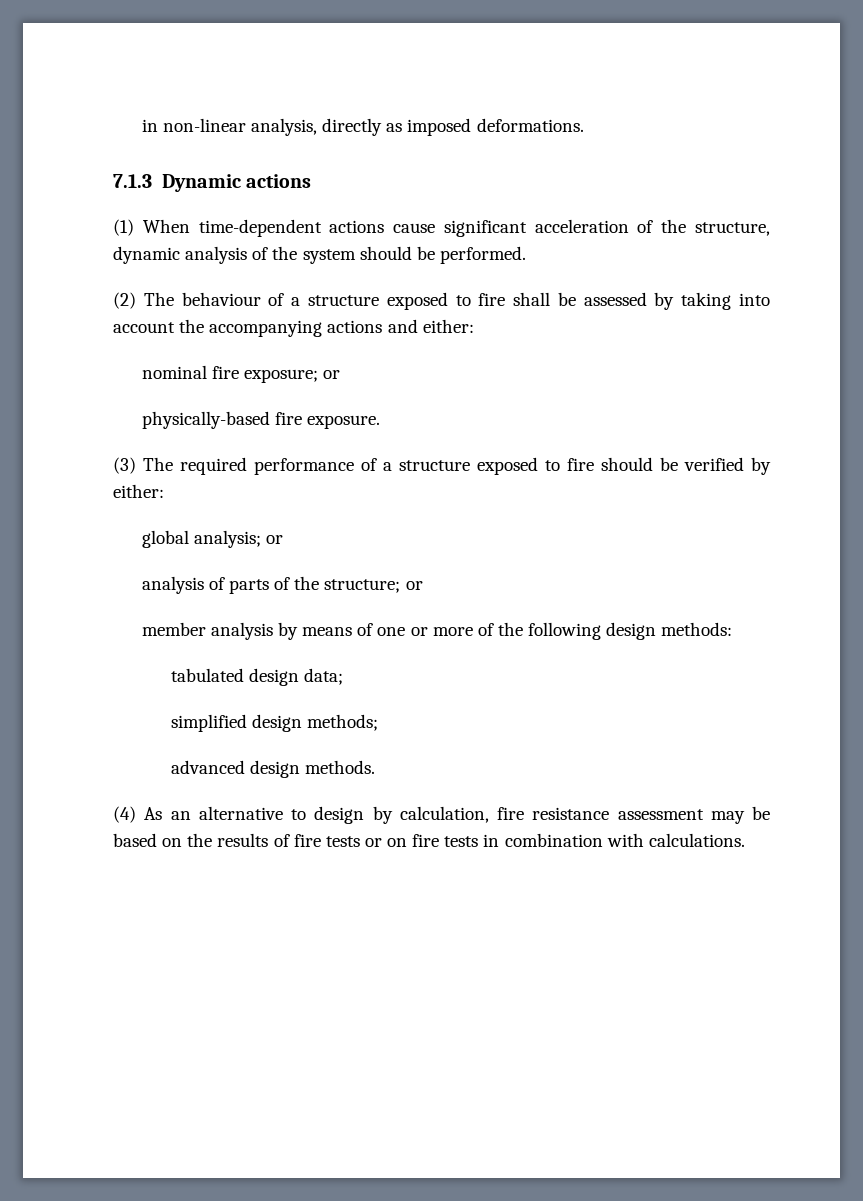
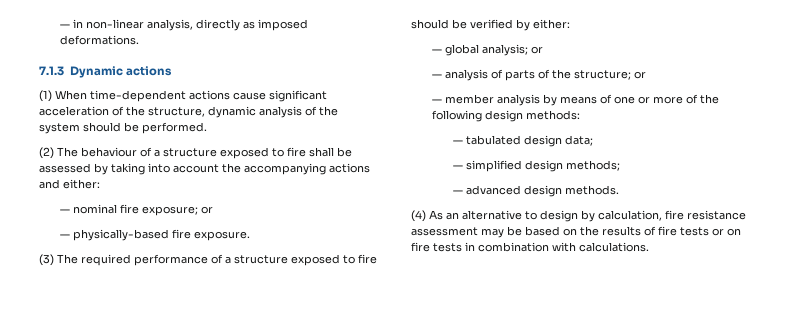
(141, 125) none -> [60,24,71,28] —
(474, 326) none -> [60,209,71,213] —
(341, 374) none -> [60,234,71,238] —
(164, 491) none -> [432,49,443,53] —
(284, 539) none -> [432,74,443,78] —
(423, 585) none -> [432,99,443,103] —
(733, 629) none -> [453,140,464,144] —
(343, 676) none -> [453,165,464,169] —
(378, 722) none -> [453,190,464,194] —

